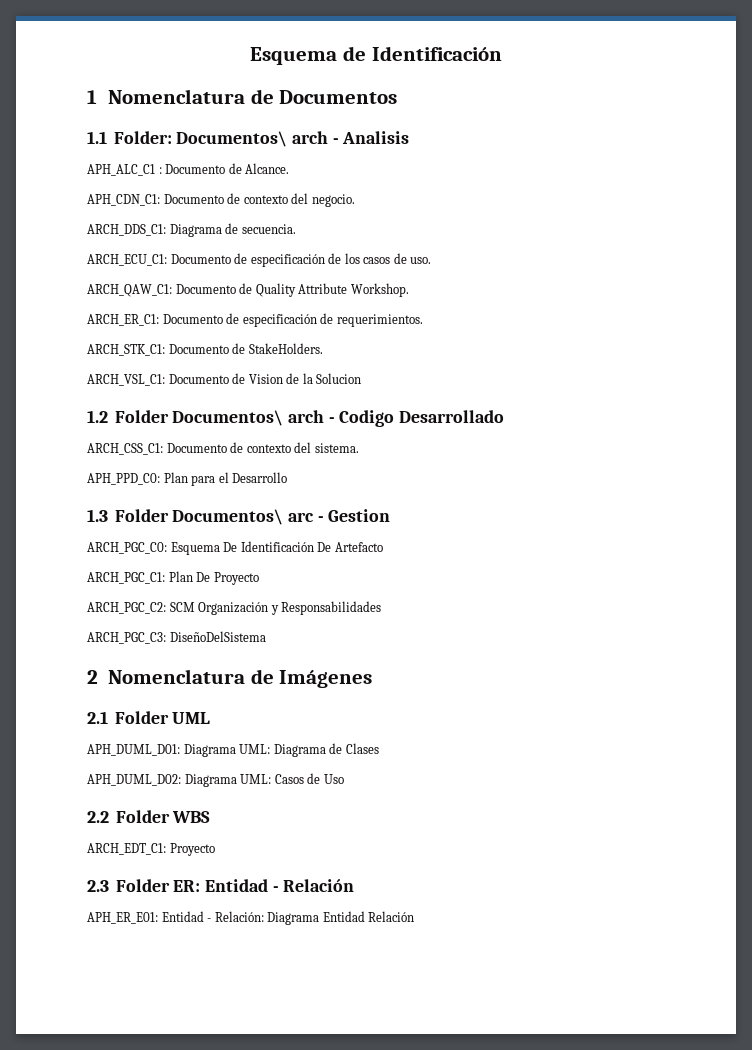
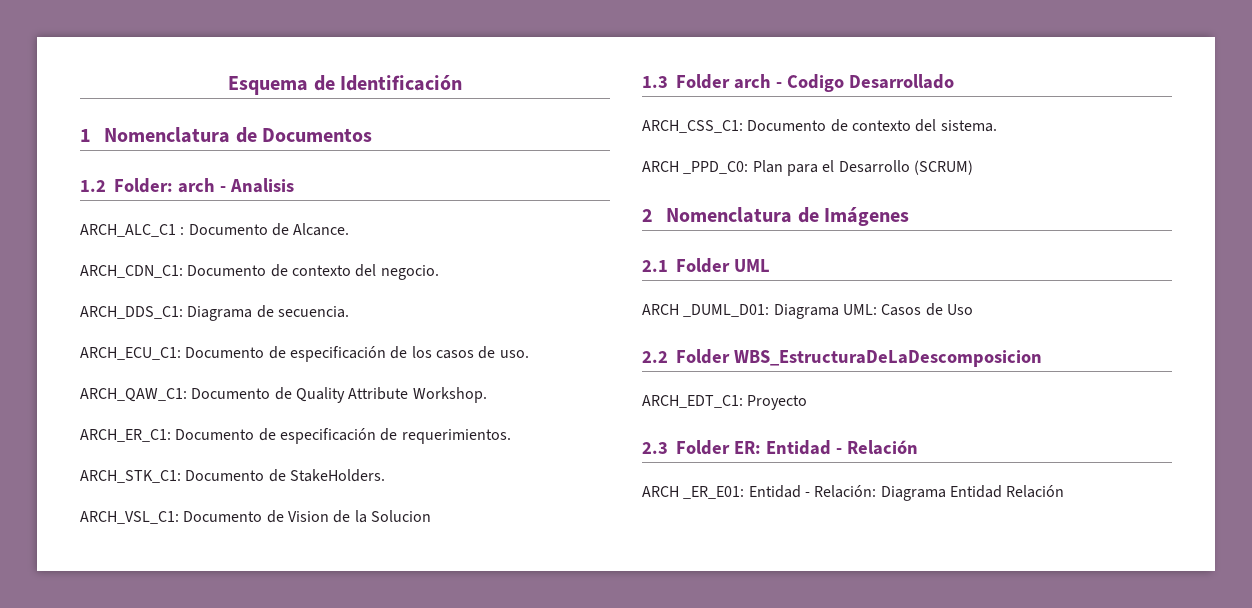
[87,131,288,147] 1.1 Folder: Documentos\ -> [80,178,173,193] 1.2 Folder:
[87,164,155,176] APH_ALC_C1 -> [80,224,176,237] ARCH_ALC_C1
[87,194,160,206] APH_CDN_C1: -> [80,265,183,278] ARCH_CDN_C1:
[87,410,284,426] 1.2 Folder Documentos\ -> [642,74,730,89] 1.3 Folder
[87,473,160,485] APH_PPD_C0: -> [642,161,749,174] ARCH _PPD_C0:
[87,509,391,525] [87,541,383,555] [87,571,259,585] [87,601,382,615] [87,631,266,644] // 1.3 Folder Documentos\ arc - Gestion // ARCH_PGC_C0: Esquema De Identificación De Artefacto // ARCH_PGC_C1: Plan De Proyecto // ARCH_PGC_C2: SCM Organización y Responsabilidades // ARCH_PGC_C3: DiseñoDelSistema -> [913,160,973,175] (SCRUM)
[87,743,379,757] [87,774,181,786] APH_DUML_D01: Diagrama UML: Diagrama de Clases // APH_DUML_D02: -> [642,304,770,317] ARCH _DUML_D01:
[172,811,211,823] WBS -> [733,350,1042,367] WBS_EstructuraDeLaDescomposicion
[87,912,158,924] APH_ER_E01: -> [642,486,745,499] ARCH _ER_E01:

